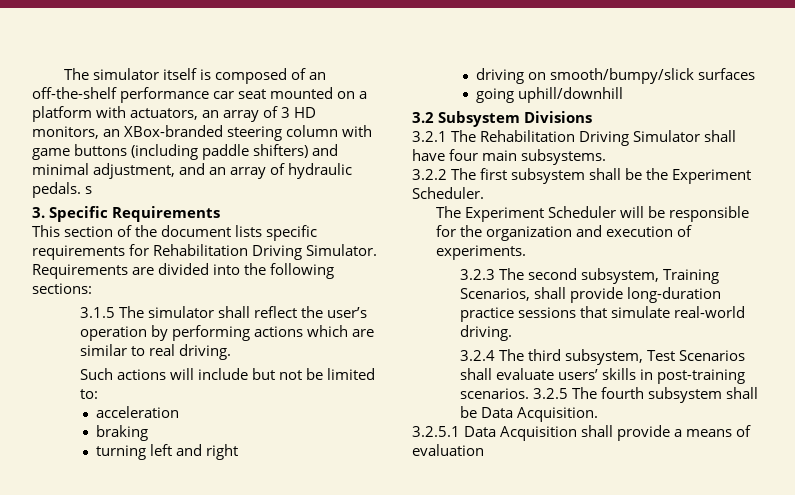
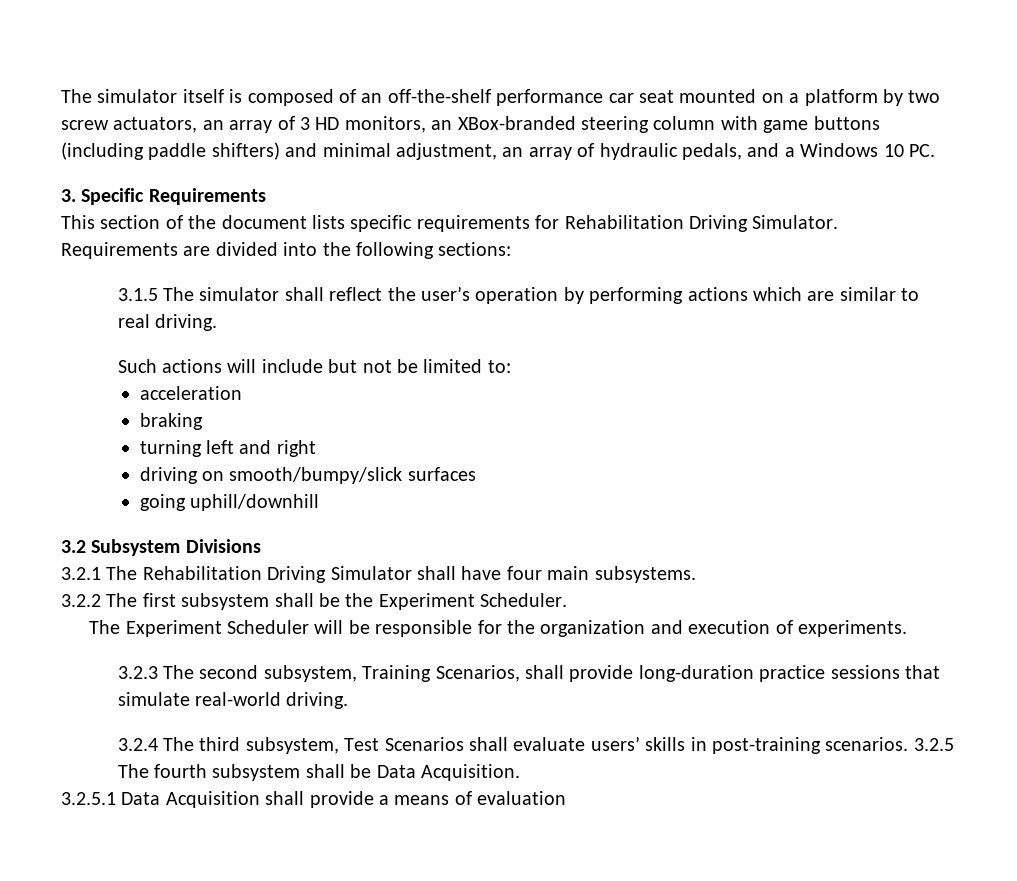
[96,106,127,118] with -> [882,89,941,106] [61,120,109,130] by two screw
[179,163,206,175] and -> (497, 151) none
[32,182,93,198] pedals. s -> [681,143,935,160] pedals, and a Windows 10 PC.

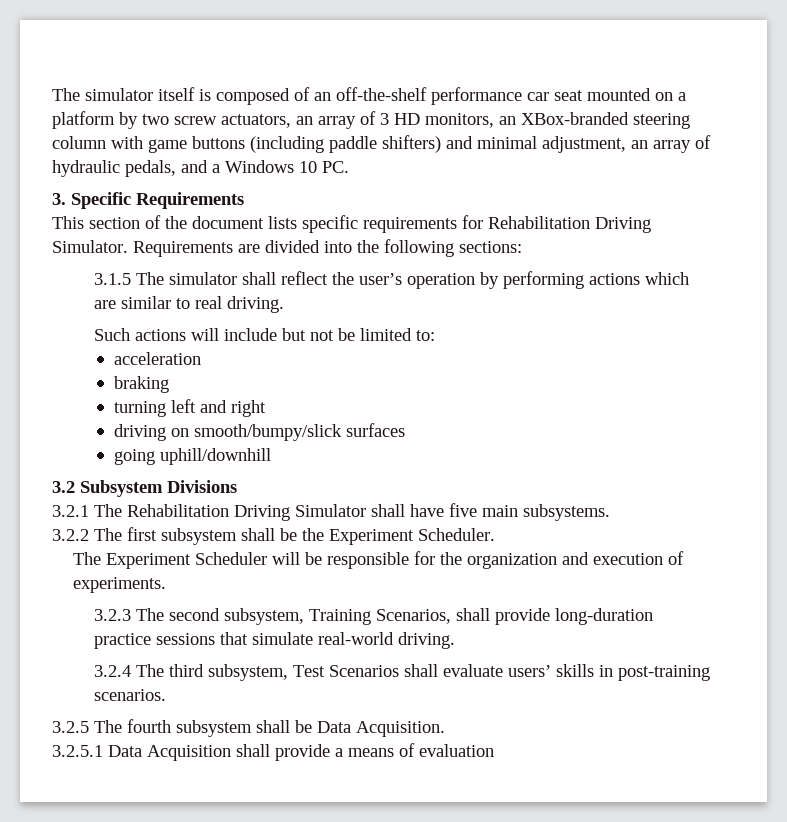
[506,566,542,580] four -> [449,503,477,517] five
(909, 744) none -> (166, 695) //

